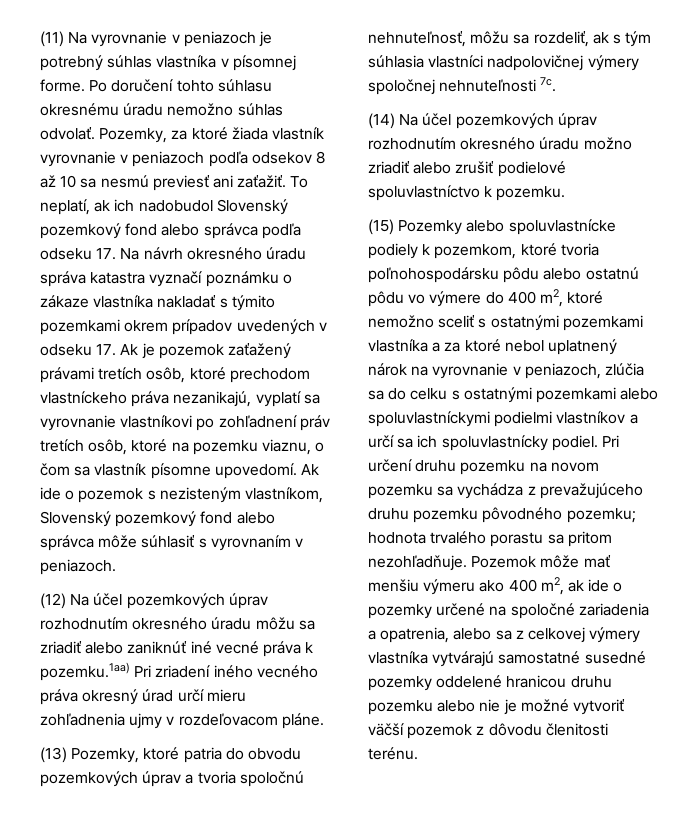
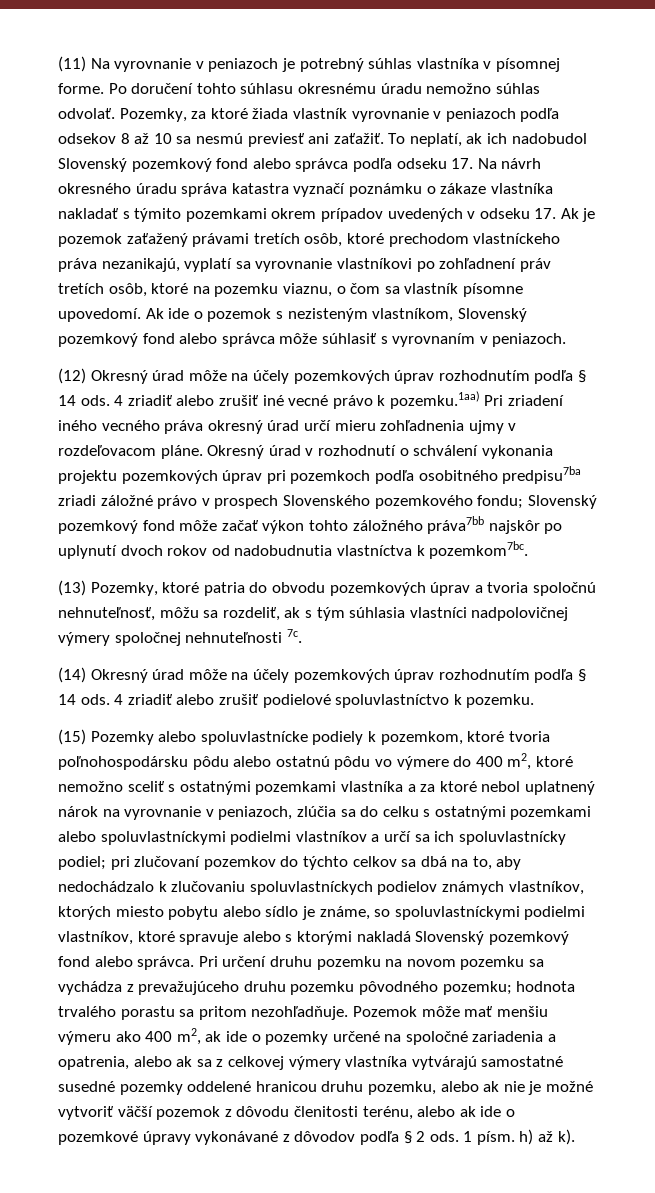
[70,593,268,609] [40,617,315,630] [40,641,188,654] Na účel pozemkových úprav rozhodnutím okresného úradu môžu sa zriadiť alebo zaniknúť -> [90,370,586,384] [58,395,258,406] Okresný úrad môže na účely pozemkových úprav rozhodnutím podľa § 14 ods. 4 zriadiť alebo zrušiť
[262,641,301,657] práva -> [332,395,373,409] právo
(324, 721) none -> [207,445,553,459] [58,466,582,484] [58,495,597,509] [58,516,563,534] [58,541,529,559] Okresný úrad v rozhodnutí o schválení vykonania projektu pozemkových úprav pri pozemkoch podľa osobitného predpisu7ba zriadi záložné právo v prospech Slovenského pozemkového fondu; Slovenský pozemkový fond môže začať výkon tohto záložného práva7bb najskôr po uplynutí dvoch rokov od nadobudnutia vlastníctva k pozemkom7bc.
[399,113,597,129] [368,137,632,150] Na účel pozemkových úprav rozhodnutím okresného úradu možno -> [90,669,586,683] [58,694,124,705] Okresný úrad môže na účely pozemkových úprav rozhodnutím podľa § 14 ods. 4
[551,435,598,451] podiel. -> [58,856,522,870] [58,881,584,895] [58,906,586,920] [58,931,569,945] [58,956,195,970] podiel; pri zlučovaní pozemkov do týchto celkov sa dbá na to, aby nedochádzalo k zlučovaniu spoluvlastníckych podielov známych vlastníkov, ktorých miesto pobytu alebo sídlo je známe, so spoluvlastníckymi podielmi vlastníkov, ktoré spravuje alebo s ktorými nakladá Slovenský pozemkový fond alebo správca.
(492, 634) none -> [176,1056,193,1067] ak
[368,700,476,715] pozemku alebo -> [367,1081,500,1095] pozemku, alebo ak
[368,747,418,760] terénu. -> [362,1106,515,1120] [58,1129,575,1145] terénu, alebo ak ide o pozemkové úpravy vykonávané z dôvodov podľa § 2 ods. 1 písm. h) až k).

